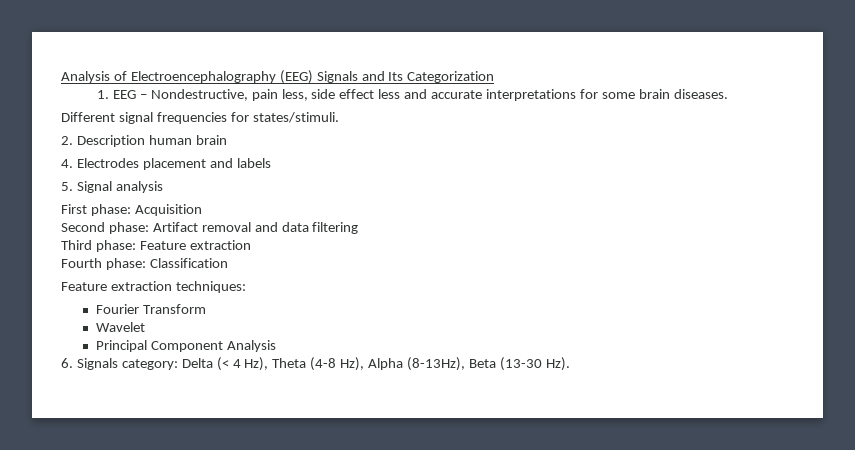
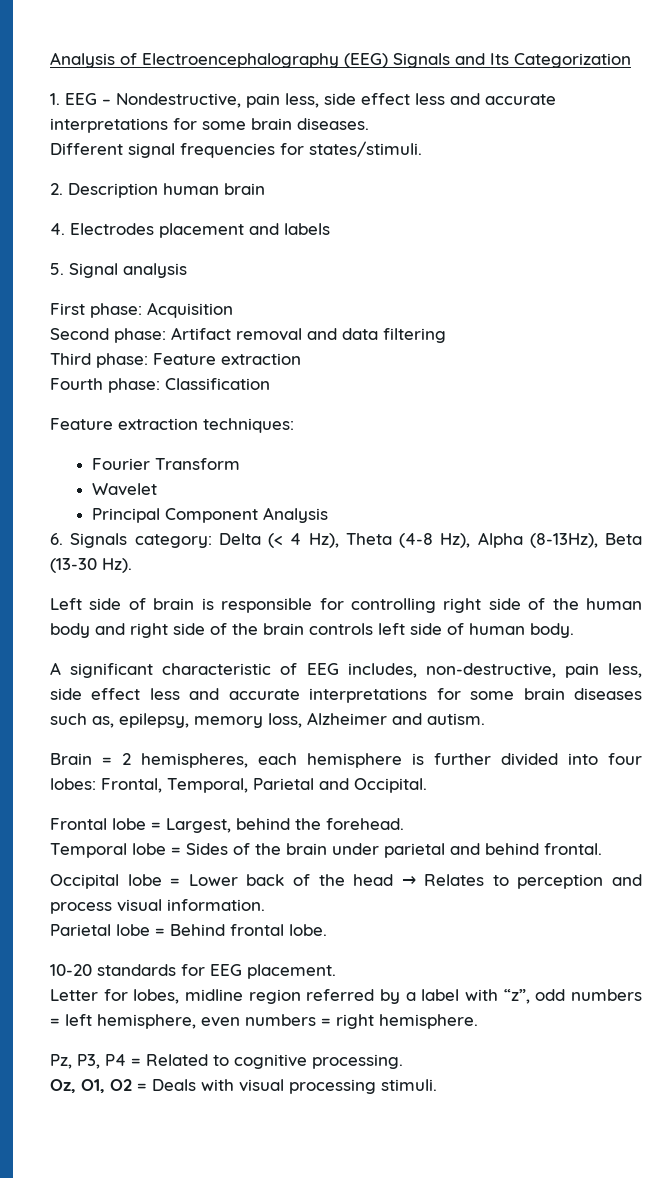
(570, 364) none -> [50,598,643,613] [50,623,574,638] [50,662,642,678] [50,688,643,703] [50,712,485,728] [50,753,642,768] [50,778,427,793] [50,818,404,833] [50,843,602,858] [50,874,642,889] [50,899,265,914] [50,924,327,936] [50,964,336,979] [50,989,643,1004] [50,1014,478,1029] [50,1054,403,1069] [50,1079,437,1094] // Left side of brain is responsible for controlling right side of the human body and right side of the brain controls left side of human body. // A significant characteristic of EEG includes, non-destructive, pain less, side effect less and accurate interpretations for some brain diseases such as, epilepsy, memory loss, Alzheimer and autism. // Brain = 2 hemispheres, each hemisphere is further divided into four lobes: Frontal, Temporal, Parietal and Occipital. // Frontal lobe = Largest, behind the forehead. // Temporal lobe = Sides of the brain under parietal and behind frontal. // Occipital lobe = Lower back of the head → Relates to perception and process visual information. // Parietal lobe = Behind frontal lobe. // 10-20 standards for EEG placement. // Letter for lobes, midline region referred by a label with “z”, odd numbers = left hemisphere, even numbers = right hemisphere. // Pz, P3, P4 = Related to cognitive processing. // Oz, O1, O2 = Deals with visual processing stimuli.

